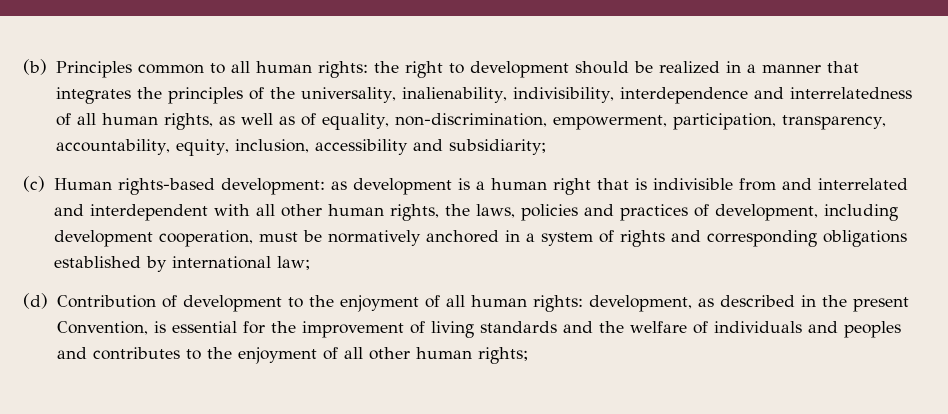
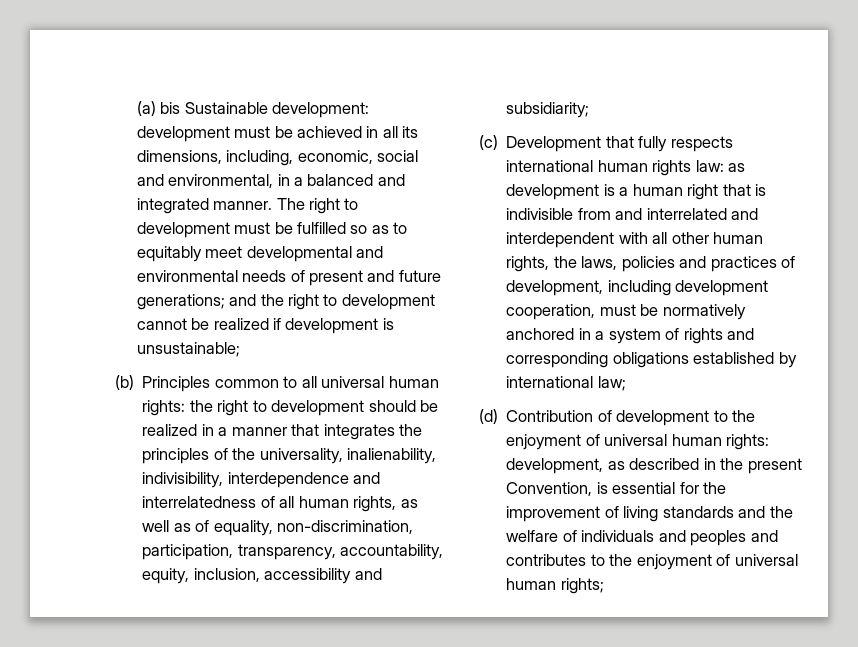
(23, 67) none -> [136,101,370,118] [136,126,419,142] [136,150,419,166] [136,174,405,188] [136,198,359,214] [136,222,408,238] [136,246,384,262] [136,270,441,286] [136,294,435,310] [136,318,394,334] [136,342,240,357] (a) bis Sustainable development: development must be achieved in all its dimensions, including, economic, social and environmental, in a balanced and integrated manner. The right to development must be fulfilled so as to equitably meet developmental and environmental needs of present and future generations; and the right to development cannot be realized if development is unsustainable; //
(250, 67) none -> [321,376,385,388] universal
[552,115,667,130] empowerment, -> (414, 527) none
[53,178,325,195] Human rights-based development: -> [506,136,733,152] [506,160,724,176] Development that fully respects international human rights law:
[445,295,465,307] all -> [604,434,668,446] universal
[343,347,410,360] all other -> [734,554,798,566] universal

